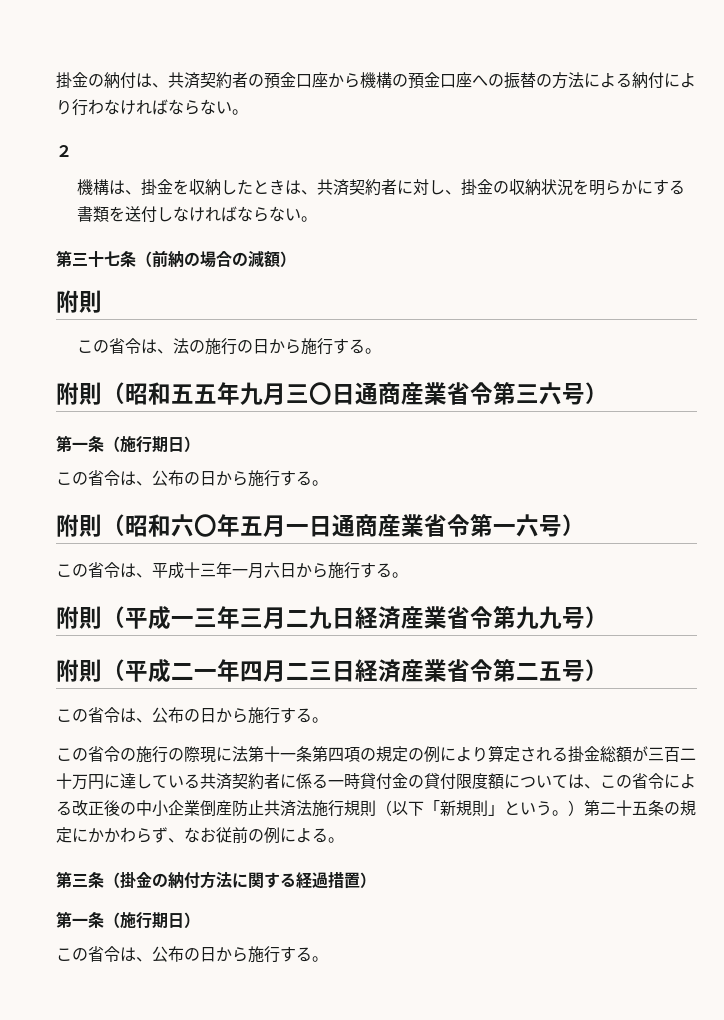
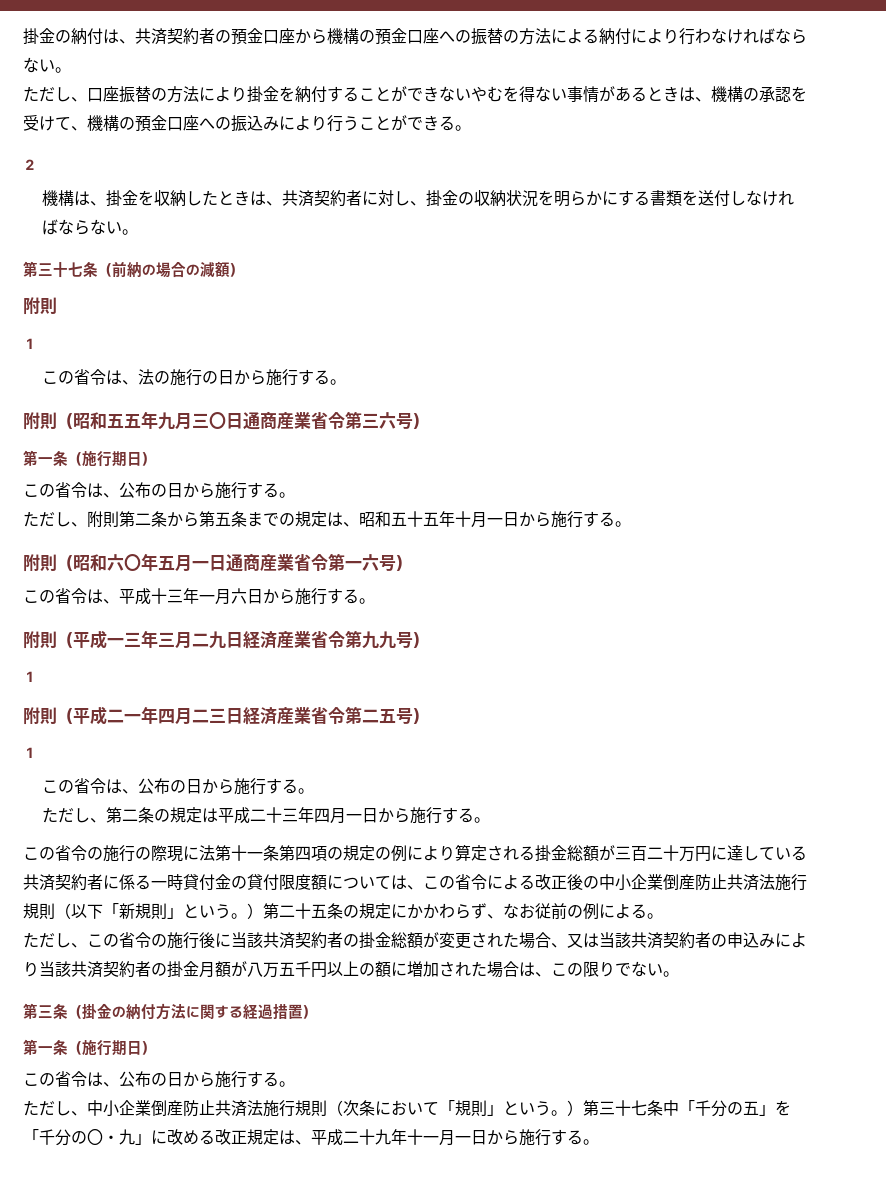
(248, 112) none -> [23,86,807,103] [23,115,471,132] // ただし、口座振替の方法により掛金を納付することができないやむを得ない事情があるときは、機構の承認を受けて、機構の預金口座への振込みにより行うことができる。
(102, 301) none -> [23,338,37,349] // １
(328, 483) none -> [23,511,631,528] // ただし、附則第二条から第五条までの規定は、昭和五十五年十月一日から施行する。
(608, 617) none -> [23,671,37,682] // １
[56,707,328,724] // この省令は、公布の日から施行する。 -> [23,747,37,758] [42,778,315,795] [42,807,491,824] // １ // この省令は、公布の日から施行する。 // ただし、第二条の規定は平成二十三年四月一日から施行する。
(344, 840) none -> [23,932,807,949] [23,961,679,978] // ただし、この省令の施行後に当該共済契約者の掛金総額が変更された場合、又は当該共済契約者の申込みにより当該共済契約者の掛金月額が八万五千円以上の額に増加された場合は、この限りでない。
(328, 959) none -> [23,1100,791,1117] [23,1129,599,1146] // ただし、中小企業倒産防止共済法施行規則（次条において「規則」という。）第三十七条中「千分の五」を「千分の〇・九」に改める改正規定は、平成二十九年十一月一日から施行する。

